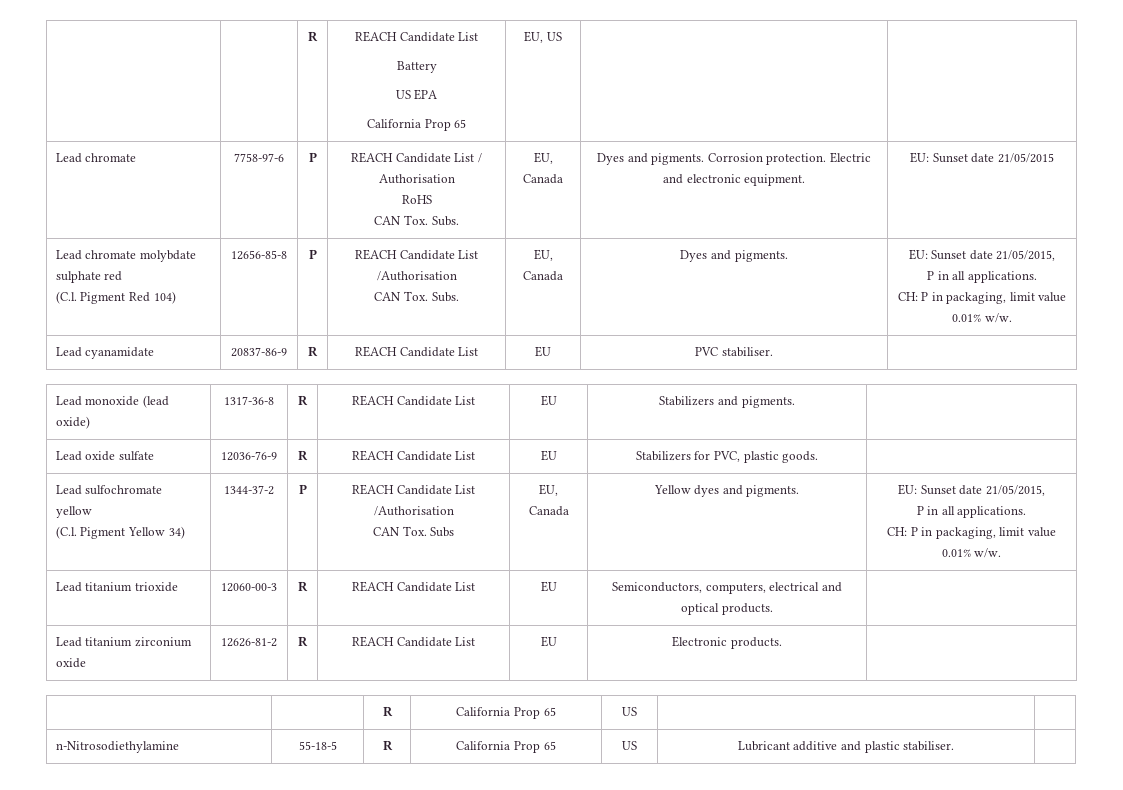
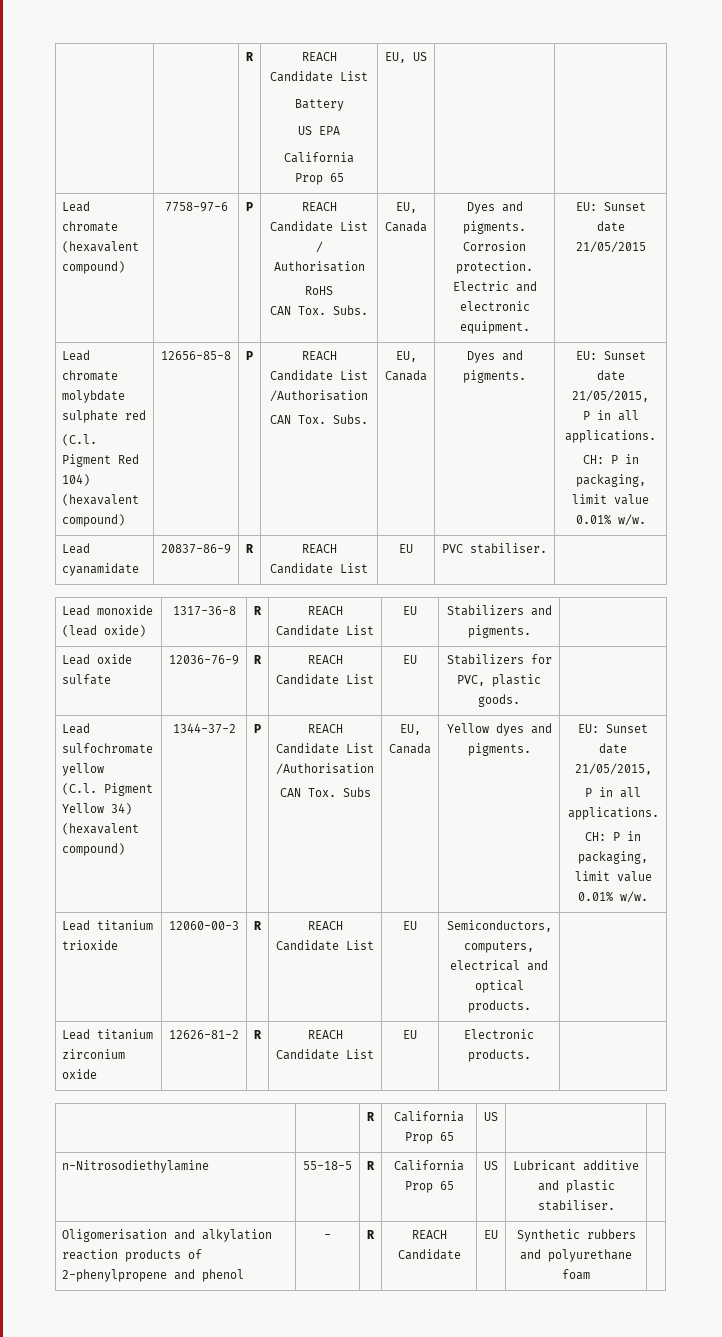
(137, 157) none -> [61,241,139,253] [61,261,125,274] (hexavalent compound)
(176, 297) none -> [61,494,139,506] [61,514,125,527] (hexavalent compound)
(185, 532) none -> [61,823,139,835] [61,843,125,856] (hexavalent compound)
(955, 746) none -> [61,1229,272,1242] [61,1249,202,1262] [61,1269,244,1282] [324,1234,331,1239] [367,1230,375,1239] [411,1230,447,1239] [397,1249,461,1260] [484,1230,498,1239] [516,1229,636,1242] [520,1249,632,1262] [562,1269,590,1280] // Oligomerisation and alkylation reaction products of 2-phenylpropene and phenol | - | R | REACH Candidate | EU | Synthetic rubbers and polyurethane foam |

